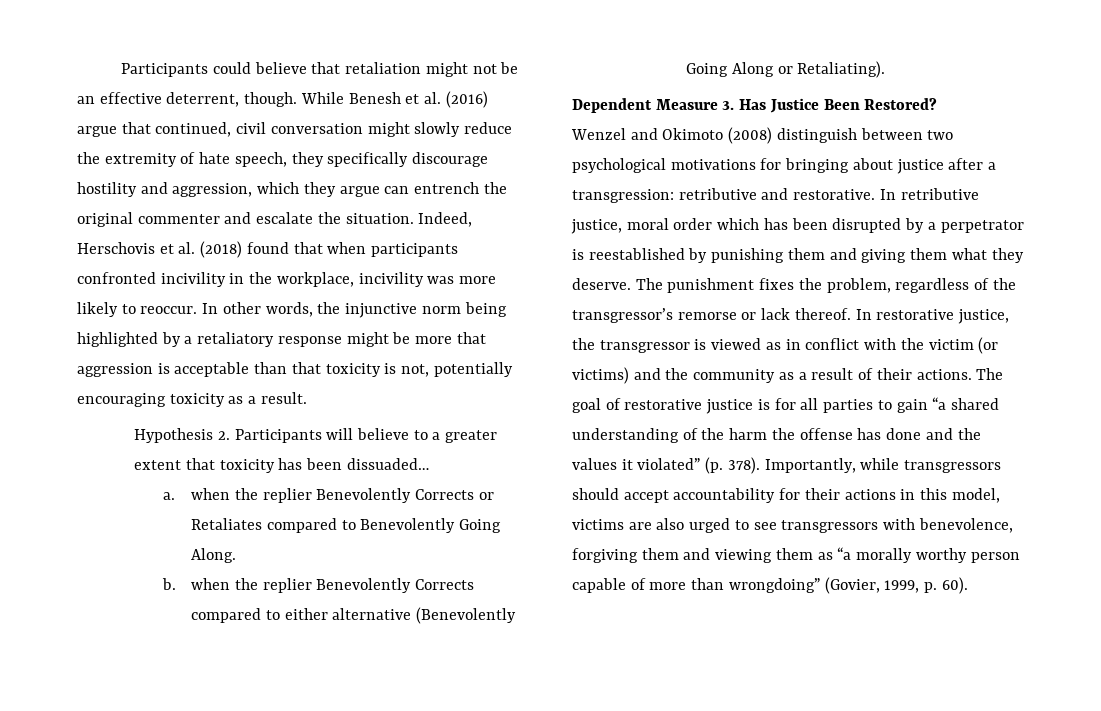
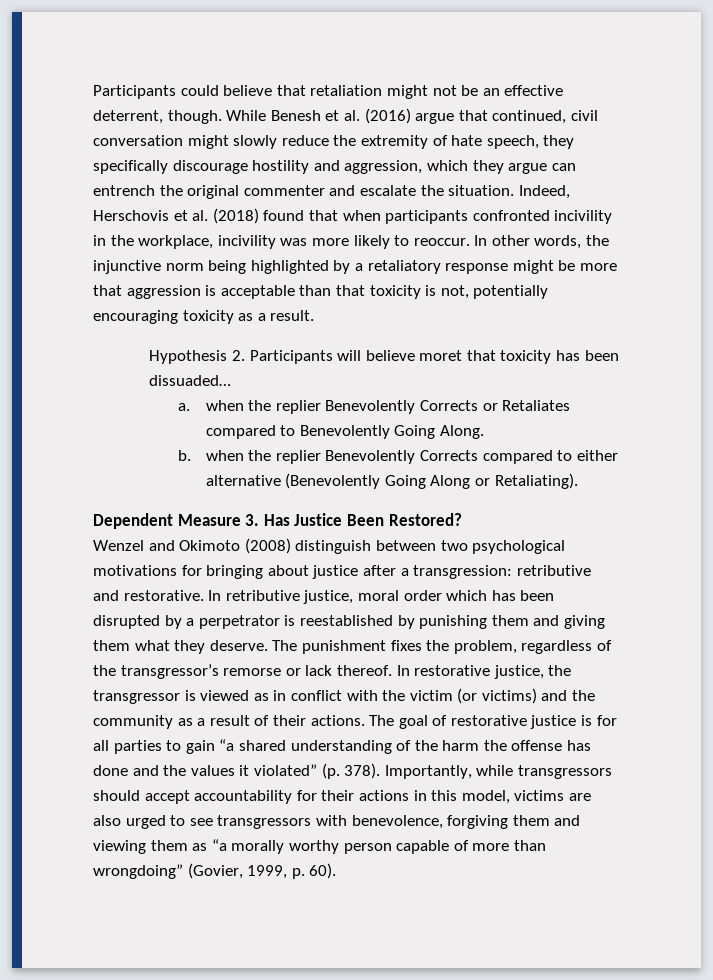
[413,430,498,443] [134,460,182,470] to a greater extent -> [419,350,463,361] moret

